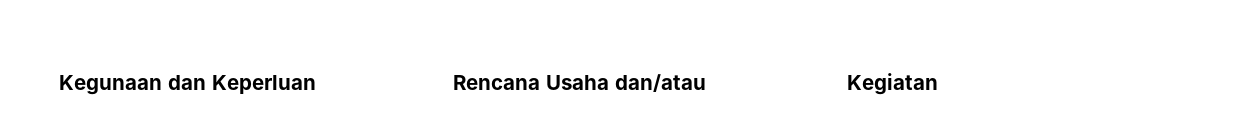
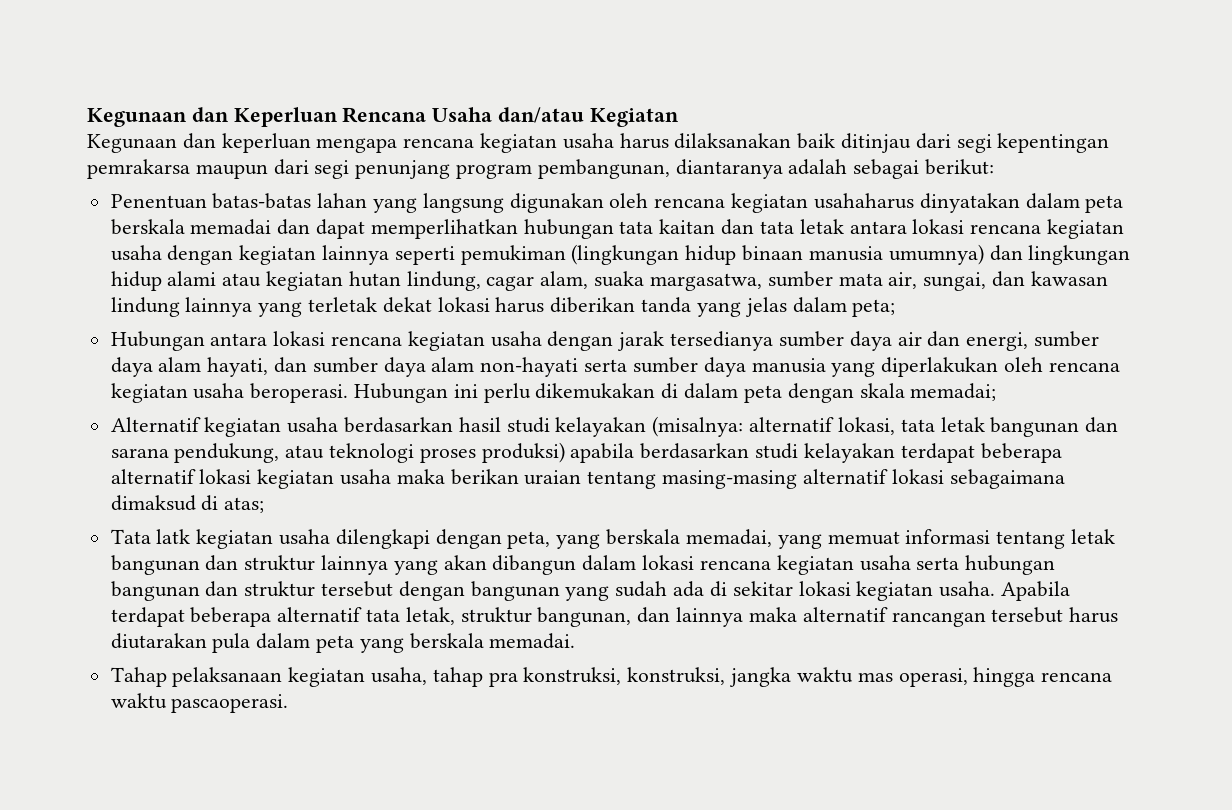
(938, 84) none -> [87,133,1110,153] [87,159,995,179] [110,193,1124,213] [110,219,1124,239] [110,244,1131,265] [110,271,1108,291] [110,297,896,317] [110,331,1099,351] [110,357,1120,377] [110,383,997,403] [110,416,1119,437] [110,442,1062,463] [110,469,1065,489] [110,495,265,513] [110,529,1115,549] [110,555,1056,575] [110,581,1070,601] [110,607,1119,627] [110,633,576,653] [110,667,1113,687] [110,693,289,713] // Kegunaan dan keperluan mengapa rencana kegiatan usaha harus dilaksanakan baik ditinjau dari segi kepentingan pemrakarsa maupun dari segi penunjang program pembangunan, diantaranya adalah sebagai berikut: // Penentuan batas-batas lahan yang langsung digunakan oleh rencana kegiatan usahaharus dinyatakan dalam peta berskala memadai dan dapat memperlihatkan hubungan tata kaitan dan tata letak antara lokasi rencana kegiatan usaha dengan kegiatan lainnya seperti pemukiman (lingkungan hidup binaan manusia umumnya) dan lingkungan hidup alami atau kegiatan hutan lindung, cagar alam, suaka margasatwa, sumber mata air, sungai, dan kawasan lindung lainnya yang terletak dekat lokasi harus diberikan tanda yang jelas dalam peta; // Hubungan antara lokasi rencana kegiatan usaha dengan jarak tersedianya sumber daya air dan energi, sumber daya alam hayati, dan sumber daya alam non-hayati serta sumber daya manusia yang diperlakukan oleh rencana kegiatan usaha beroperasi. Hubungan ini perlu dikemukakan di dalam peta dengan skala memadai; // Alternatif kegiatan usaha berdasarkan hasil studi kelayakan (misalnya: alternatif lokasi, tata letak bangunan dan sarana pendukung, atau teknologi proses produksi) apabila berdasarkan studi kelayakan terdapat beberapa alternatif lokasi kegiatan usaha maka berikan uraian tentang masing-masing alternatif lokasi sebagaimana dimaksud di atas; // Tata latk kegiatan usaha dilengkapi dengan peta, yang berskala memadai, yang memuat informasi tentang letak bangunan dan struktur lainnya yang akan dibangun dalam lokasi rencana kegiatan usaha serta hubungan bangunan dan struktur tersebut dengan bangunan yang sudah ada di sekitar lokasi kegiatan usaha. Apabila terdapat beberapa alternatif tata letak, struktur bangunan, dan lainnya maka alternatif rancangan tersebut harus diutarakan pula dalam peta yang berskala memadai. // Tahap pelaksanaan kegiatan usaha, tahap pra konstruksi, konstruksi, jangka waktu mas operasi, hingga rencana waktu pascaoperasi.

